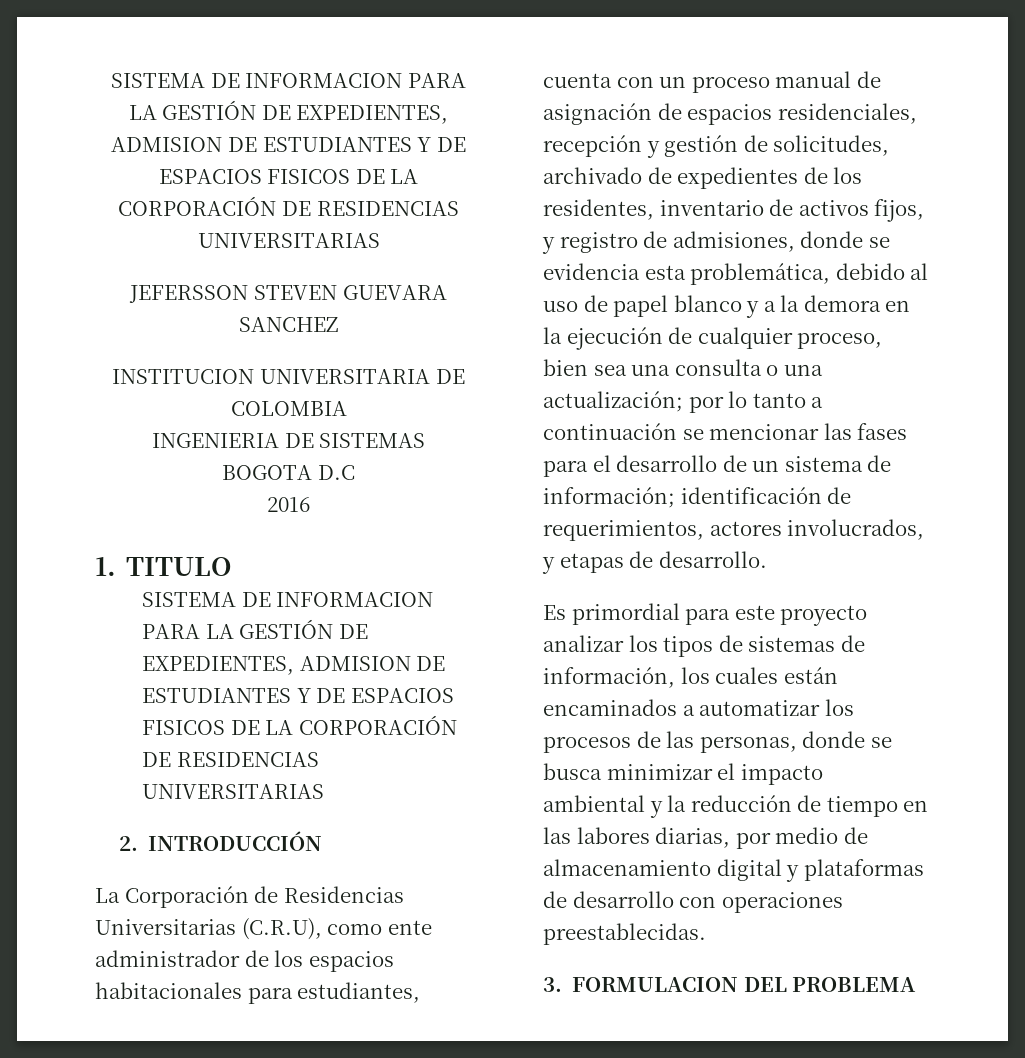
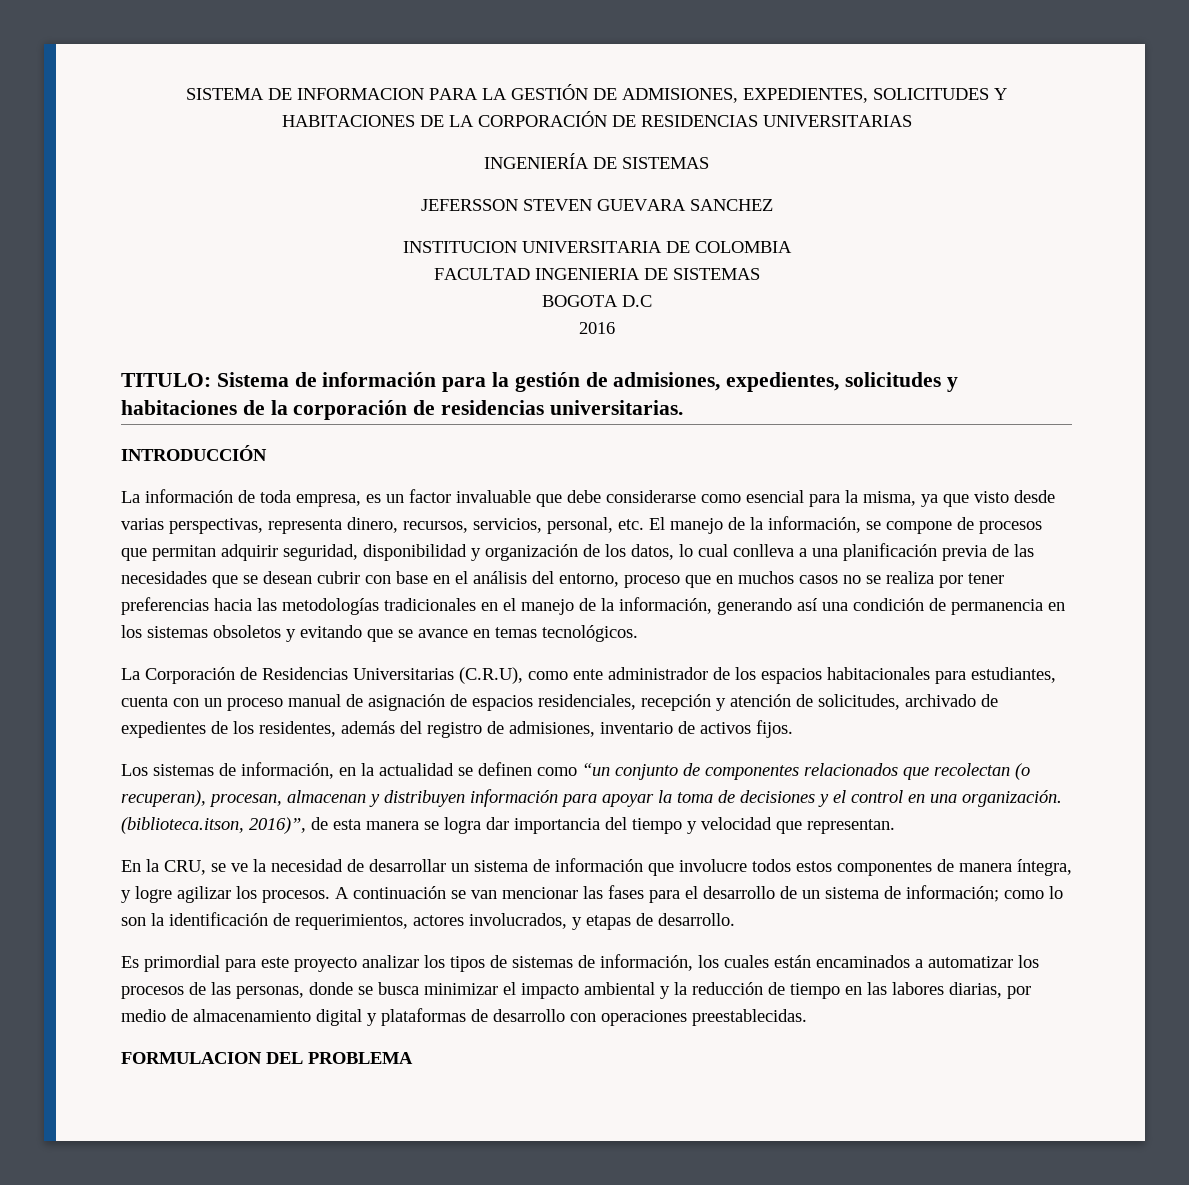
[111,73,466,88] [128,100,449,124] [111,137,466,152] [158,169,419,184] [118,196,459,216] [197,233,380,248] SISTEMA DE INFORMACION PARA LA GESTIÓN DE EXPEDIENTES, ADMISION DE ESTUDIANTES Y DE ESPACIOS FISICOS DE LA CORPORACIÓN DE RESIDENCIAS UNIVERSITARIAS -> [186,84,1007,103] [281,111,912,127] [484,153,709,169] SISTEMA DE INFORMACION PARA LA GESTIÓN DE ADMISIONES, EXPEDIENTES, SOLICITUDES Y HABITACIONES DE LA CORPORACIÓN DE RESIDENCIAS UNIVERSITARIAS // INGENIERÍA DE SISTEMAS
(347, 408) none -> [433,268,530,280] FACULTAD
[95,557,232,576] [142,592,434,607] [142,619,368,639] [142,656,446,675] [142,688,454,703] [142,715,457,735] [142,752,319,767] [142,784,325,799] [118,831,322,851] 1. TITULO // SISTEMA DE INFORMACION PARA LA GESTIÓN DE EXPEDIENTES, ADMISION DE ESTUDIANTES Y DE ESPACIOS FISICOS DE LA CORPORACIÓN DE RESIDENCIAS UNIVERSITARIAS // 2. INTRODUCCIÓN -> [121,372,958,392] [121,400,683,420] [121,445,267,461] [121,489,1055,507] [121,516,1042,534] [121,543,1034,561] [121,571,1004,588] [121,597,1065,615] [121,625,638,642] TITULO: Sistema de información para la gestión de admisiones, expedientes, solicitudes y habitaciones de la corporación de residencias universitarias. // INTRODUCCIÓN // La información de toda empresa, es un factor invaluable que debe considerarse como esencial para la misma, ya que visto desde varias perspectivas, representa dinero, recursos, servicios, personal, etc. El manejo de la información, se compone de procesos que permitan adquirir seguridad, disponibilidad y organización de los datos, lo cual conlleva a una planificación previa de las necesidades que se desean cubrir con base en el análisis del entorno, proceso que en muchos casos no se realiza por tener preferencias hacia las metodologías tradicionales en el manejo de la información, generando así una condición de permanencia en los sistemas obsoletos y evitando que se avance en temas tecnológicos.
[664,135,739,157] gestión -> [730,694,791,707] atención
[659,199,925,222] [542,231,890,254] [543,263,929,285] [543,295,911,318] [543,327,883,350] [543,359,823,376] [543,391,824,413] inventario de activos fijos, y registro de admisiones, donde se evidencia esta problemática, debido al uso de papel blanco y a la demora en la ejecución de cualquier proceso, bien sea una consulta o una actualización; por lo tanto a -> [341,720,793,738] [121,762,1030,780] [121,789,1062,807] [121,817,895,834] [121,858,1072,876] [121,886,349,903] además del registro de admisiones, inventario de activos fijos. // Los sistemas de información, en la actualidad se definen como “un conjunto de componentes relacionados que recolectan (o recuperan), procesan, almacenan y distribuyen información para apoyar la toma de decisiones y el control en una organización. (biblioteca.itson, 2016)”, de esta manera se logra dar importancia del tiempo y velocidad que representan. // En la CRU, se ve la necesidad de desarrollar un sistema de información que involucre todos estos componentes de manera íntegra, y logre agilizar los procesos. A
(704, 434) none -> [471,890,497,899] van
(675, 497) none -> [1004,886,1063,899] [121,913,164,926] como lo son la
[543,977,562,992] 3. -> (807, 1017) none

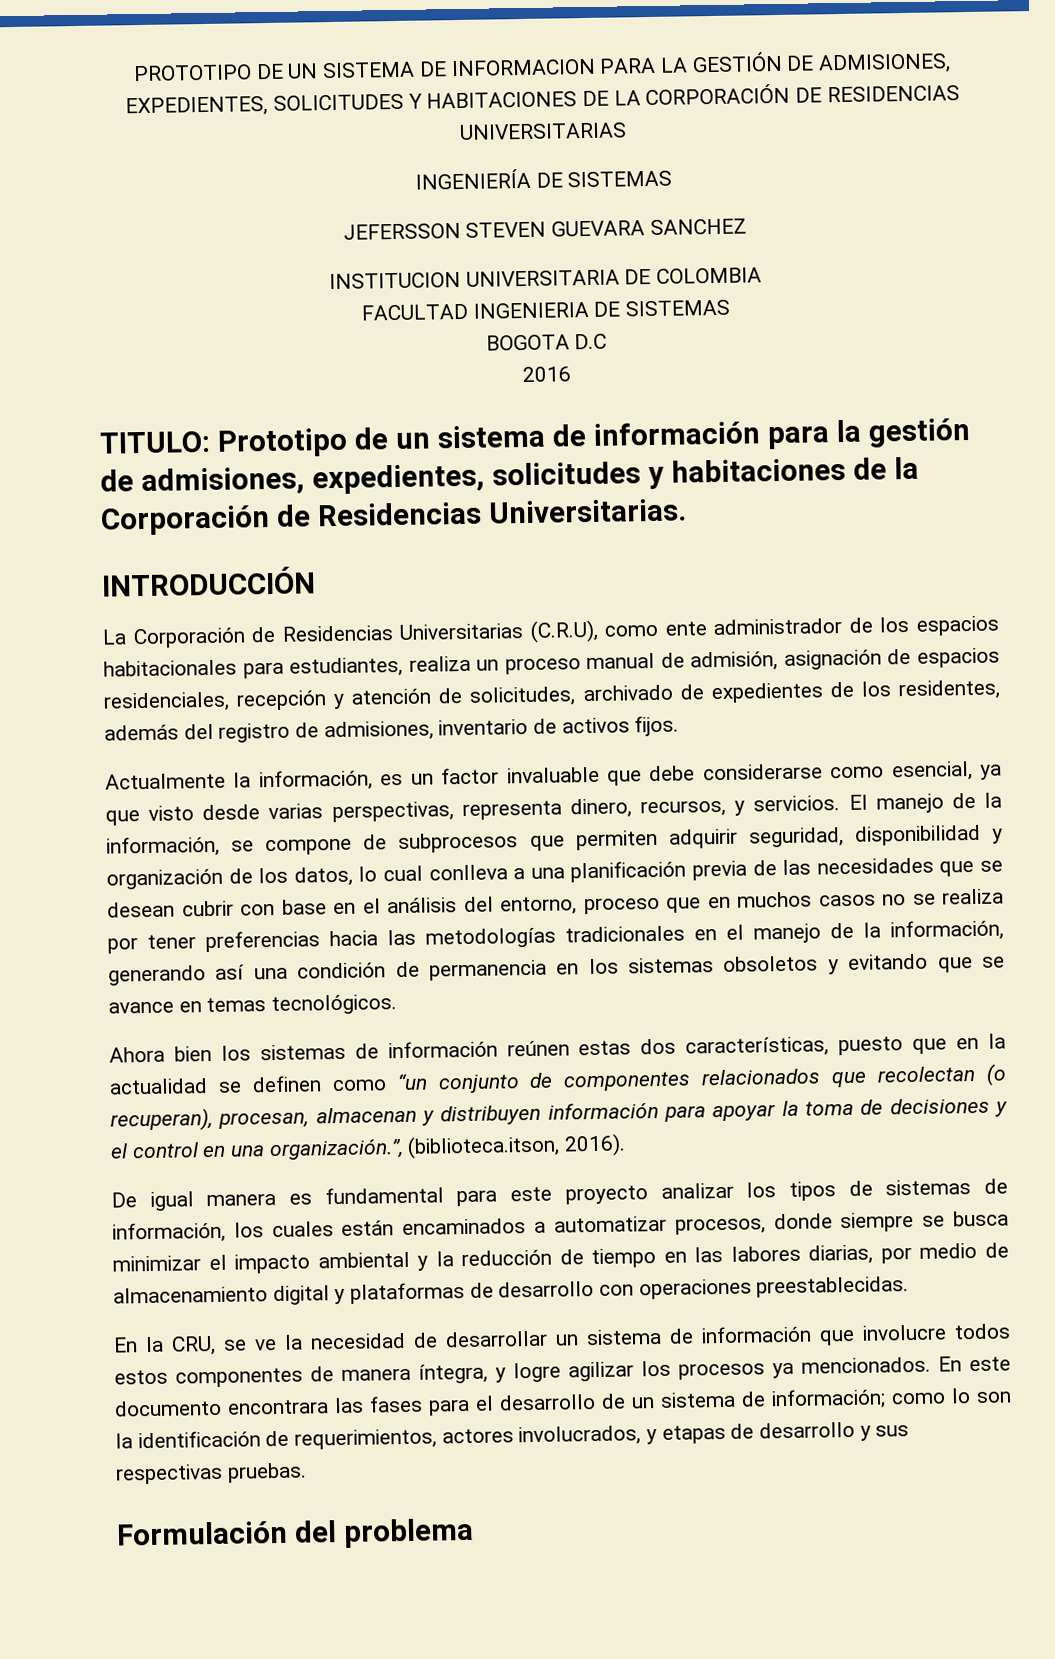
(186, 94) none -> [133,63,319,82] PROTOTIPO DE UN
[216,372,289,387] Sistema -> [216,424,545,458] Prototipo de un sistema
[293,400,683,420] [121,445,267,461] [121,489,361,507] corporación de residencias universitarias. // INTRODUCCIÓN // La información de toda empresa, -> [100,498,687,536] [101,566,316,597] [102,615,999,649] [103,647,1000,679] [103,679,1002,713] [104,715,680,743] [105,769,373,792] Corporación de Residencias Universitarias. // INTRODUCCIÓN // La Corporación de Residencias Universitarias (C.R.U), como ente administrador de los espacios habitacionales para estudiantes, realiza un proceso manual de admisión, asignación de espacios residenciales, recepción y atención de solicitudes, archivado de expedientes de los residentes, además del registro de admisiones, inventario de activos fijos. // Actualmente la información,
[746,490,916,507] esencial para la misma, -> [890,761,973,782] esencial,
[473,517,644,534] servicios, personal, etc. -> [734,795,841,816] y servicios.
[979,521,1042,534] [121,545,216,561] procesos que permitan -> [398,829,658,854] subprocesos que permiten
[121,667,1056,684] [121,694,998,711] [121,720,793,738] [121,762,334,779] La Corporación de Residencias Universitarias (C.R.U), como ente administrador de los espacios habitacionales para estudiantes, cuenta con un proceso manual de asignación de espacios residenciales, recepción y atención de solicitudes, archivado de expedientes de los residentes, además del registro de admisiones, inventario de activos fijos. // Los sistemas de información, -> [109,1036,948,1063] Ahora bien los sistemas de información reúnen estas dos características, puesto que
[962,790,1062,807] [121,817,895,834] [121,858,1072,876] [121,885,1063,903] [121,912,735,930] [121,955,220,972] organización. (biblioteca.itson, 2016)”, de esta manera se logra dar importancia del tiempo y velocidad que representan. // En la CRU, se ve la necesidad de desarrollar un sistema de información que involucre todos estos componentes de manera íntegra, y logre agilizar los procesos. A continuación se van mencionar las fases para el desarrollo de un sistema de información; como lo son la identificación de requerimientos, actores involucrados, y etapas de desarrollo. // Es primordial -> [268,1133,627,1161] [111,1186,444,1211] organización.”, (biblioteca.itson, 2016). // De igual manera es fundamental
[1018,955,1039,968] [121,982,353,999] los procesos de las personas, donde -> [674,1211,915,1235] procesos, donde siempre
[121,1052,413,1064] FORMULACION DEL PROBLEMA -> [113,1323,1011,1356] [114,1356,1011,1388] [114,1388,1012,1417] [115,1421,910,1450] [115,1462,307,1485] [116,1517,474,1548] En la CRU, se ve la necesidad de desarrollar un sistema de información que involucre todos estos componentes de manera íntegra, y logre agilizar los procesos ya mencionados. En este documento encontrara las fases para el desarrollo de un sistema de información; como lo son la identificación de requerimientos, actores involucrados, y etapas de desarrollo y sus respectivas pruebas. // Formulación del problema

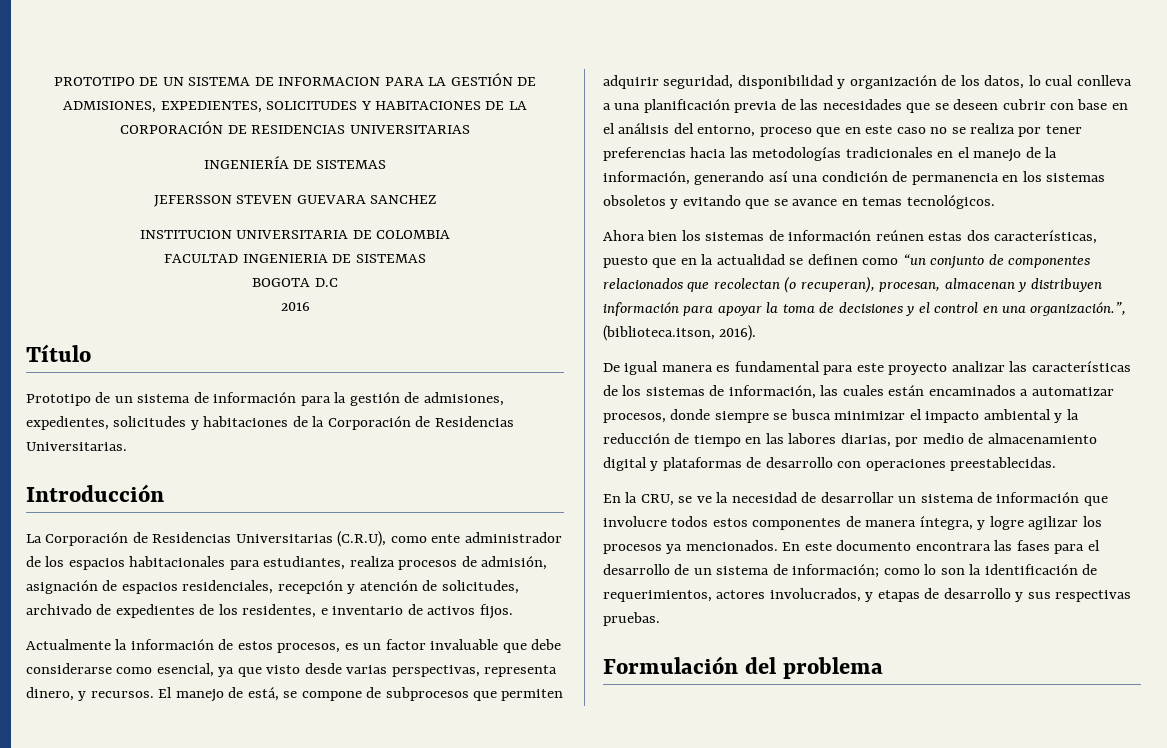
[99,430,211,454] TITULO: -> [26,344,91,362] Título //
[101,566,316,597] INTRODUCCIÓN -> [26,484,164,502] Introducción
[476,652,656,675] un proceso manual -> [398,560,458,570] procesos
[104,720,434,743] además del registro de admisiones, -> [320,608,328,615] e
[258,769,373,792] información, -> [130,639,341,653] información de estos procesos,
[640,795,841,818] recursos, y servicios. -> [78,691,154,701] y recursos.
[984,792,1003,808] [106,835,220,858] la información, -> [247,687,279,701] está,
[107,901,175,918] desean -> [953,99,999,110] deseen
[737,891,876,908] muchos casos -> [865,125,926,134] este caso
[746,1180,873,1201] los tipos de -> [1009,361,1131,372] [603,385,642,396] las características de los
[233,1222,264,1238] los -> [820,385,839,396] las

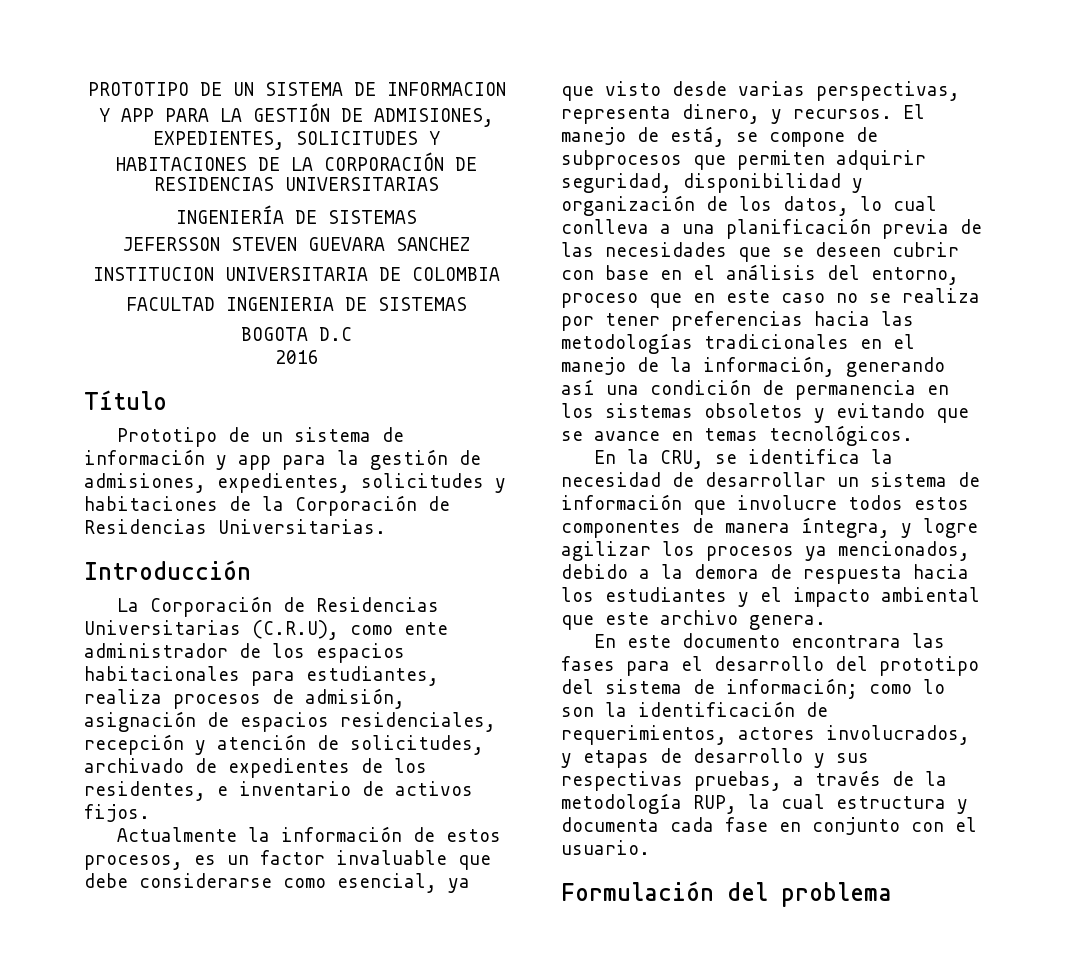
(381, 81) none -> [99,108,154,122] Y APP
(297, 397) none -> [216,455,271,470] y app
[603,230,1098,244] [603,254,1091,269] [603,276,1102,293] [603,302,1127,316] [603,325,757,341] [603,361,1131,375] [603,385,1114,399] [603,409,1079,423] [603,433,1097,447] [603,457,1057,471] // Ahora bien los sistemas de información reúnen estas dos características, puesto que en la actualidad se definen como “un conjunto de componentes relacionados que recolectan (o recuperan), procesan, almacenan y distribuyen información para apoyar la toma de decisiones y el control en una organización.”, (biblioteca.itson, 2016). // De igual manera es fundamental para este proyecto analizar las características de los sistemas de información, las cuales están encaminados a automatizar procesos, donde siempre se busca minimizar el impacto ambiental y la reducción de tiempo en las labores diarias, por medio de almacenamiento digital y plataformas de desarrollo con operaciones preestablecidas. -> (913, 435) none
[696,496,712,503] ve -> [748,449,861,464] identifica
[685,540,778,551] mencionados. -> [838,541,970,561] [561,564,969,584] [561,587,980,607] [561,610,826,630] mencionados, debido a la demora de respuesta hacia los estudiantes y el impacto ambiental que este archivo genera. //
[674,564,712,575] de un -> [835,656,979,676] [561,679,594,694] del prototipo del
[603,612,660,626] pruebas. -> [694,770,947,791] [561,793,968,814] [561,817,977,835] [561,840,650,855] pruebas, a través de la metodología RUP, la cual estructura y documenta cada fase en conjunto con el usuario.

